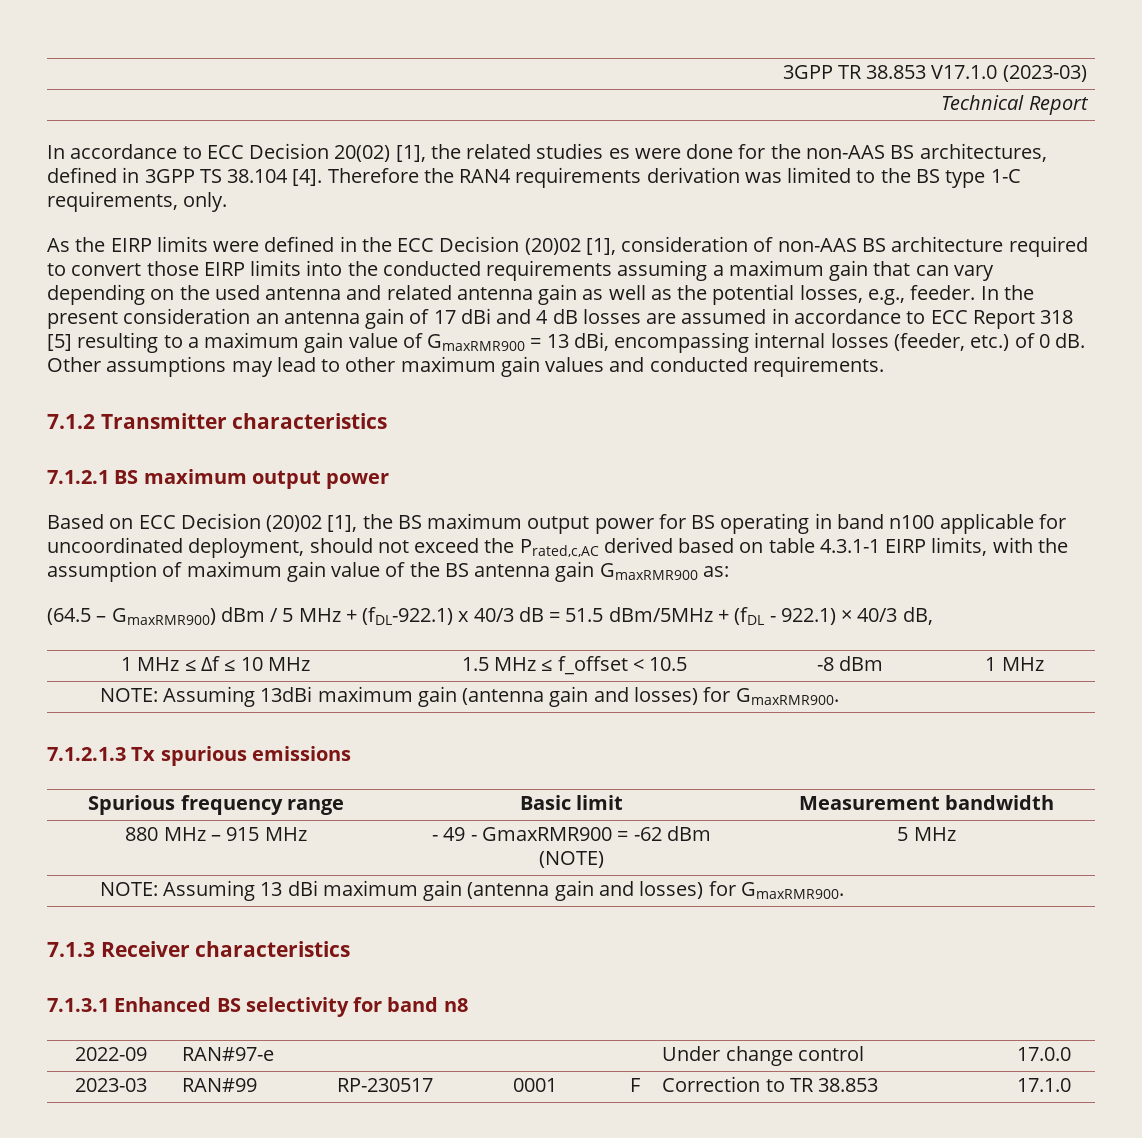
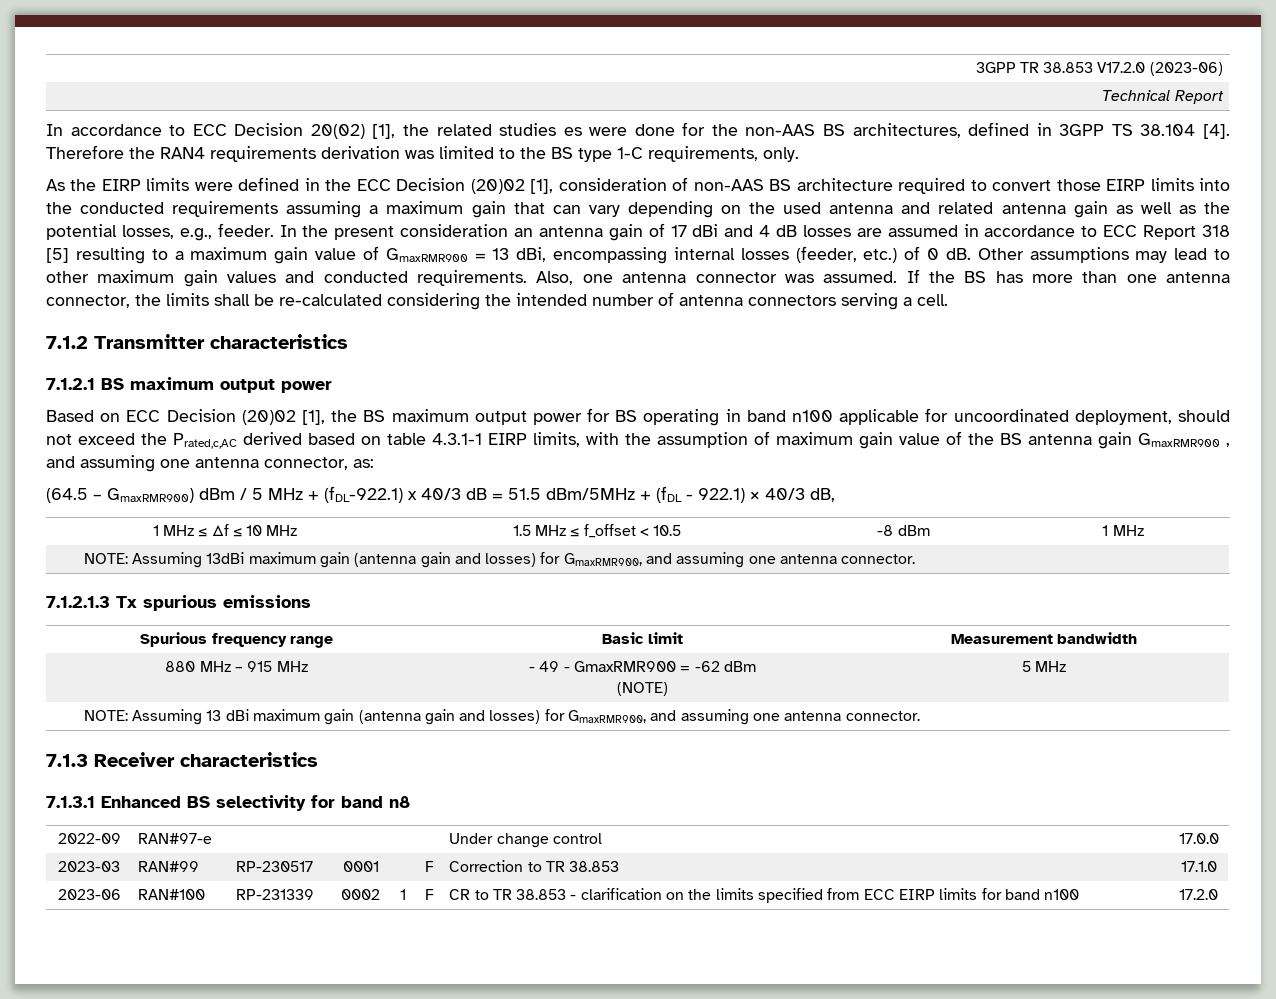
[931,65,1087,82] V17.1.0 (2023-03) -> [1097,62,1223,76] V17.2.0 (2023-06)
(884, 366) none -> [536,269,1230,285] [46,292,948,310] Also, one antenna connector was assumed. If the BS has more than one antenna connector, the limits shall be re-calculated considering the intended number of antenna connectors serving a cell.
(698, 571) none -> [1226,443,1230,447] [46,455,348,472] , and assuming one antenna connector,
[735,688,839,705] GmaxRMR900. -> [563,552,916,568] GmaxRMR900, and assuming one antenna connector.
[740,882,844,899] GmaxRMR900. -> [568,709,920,725] GmaxRMR900, and assuming one antenna connector.
(1071, 1085) none -> [57,889,121,900] [138,889,206,900] [236,889,315,900] [341,889,380,900] [400,889,406,900] [424,889,434,900] [449,888,1080,903] [1179,889,1218,900] // 2023-06 | RAN#100 | RP-231339 | 0002 | 1 | F | CR to TR 38.853 - clarification on the limits specified from ECC EIRP limits for band n100 | 17.2.0

